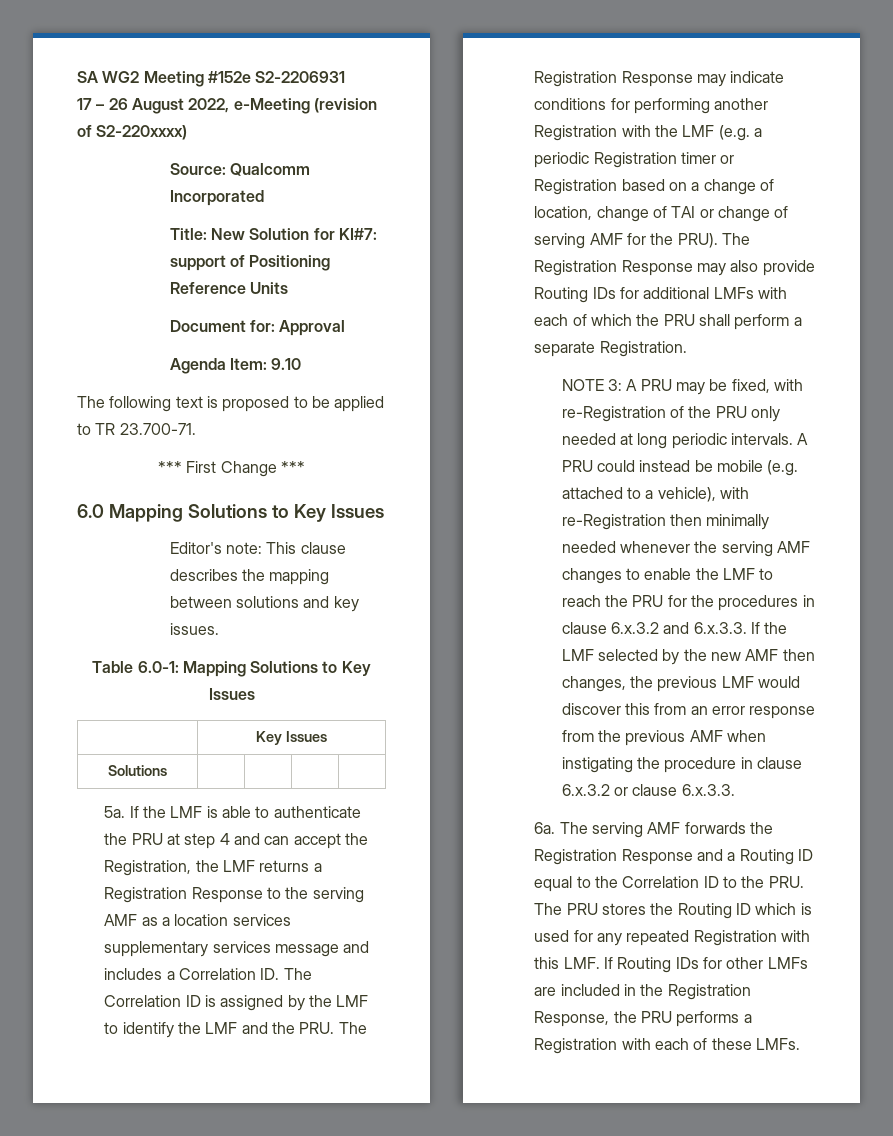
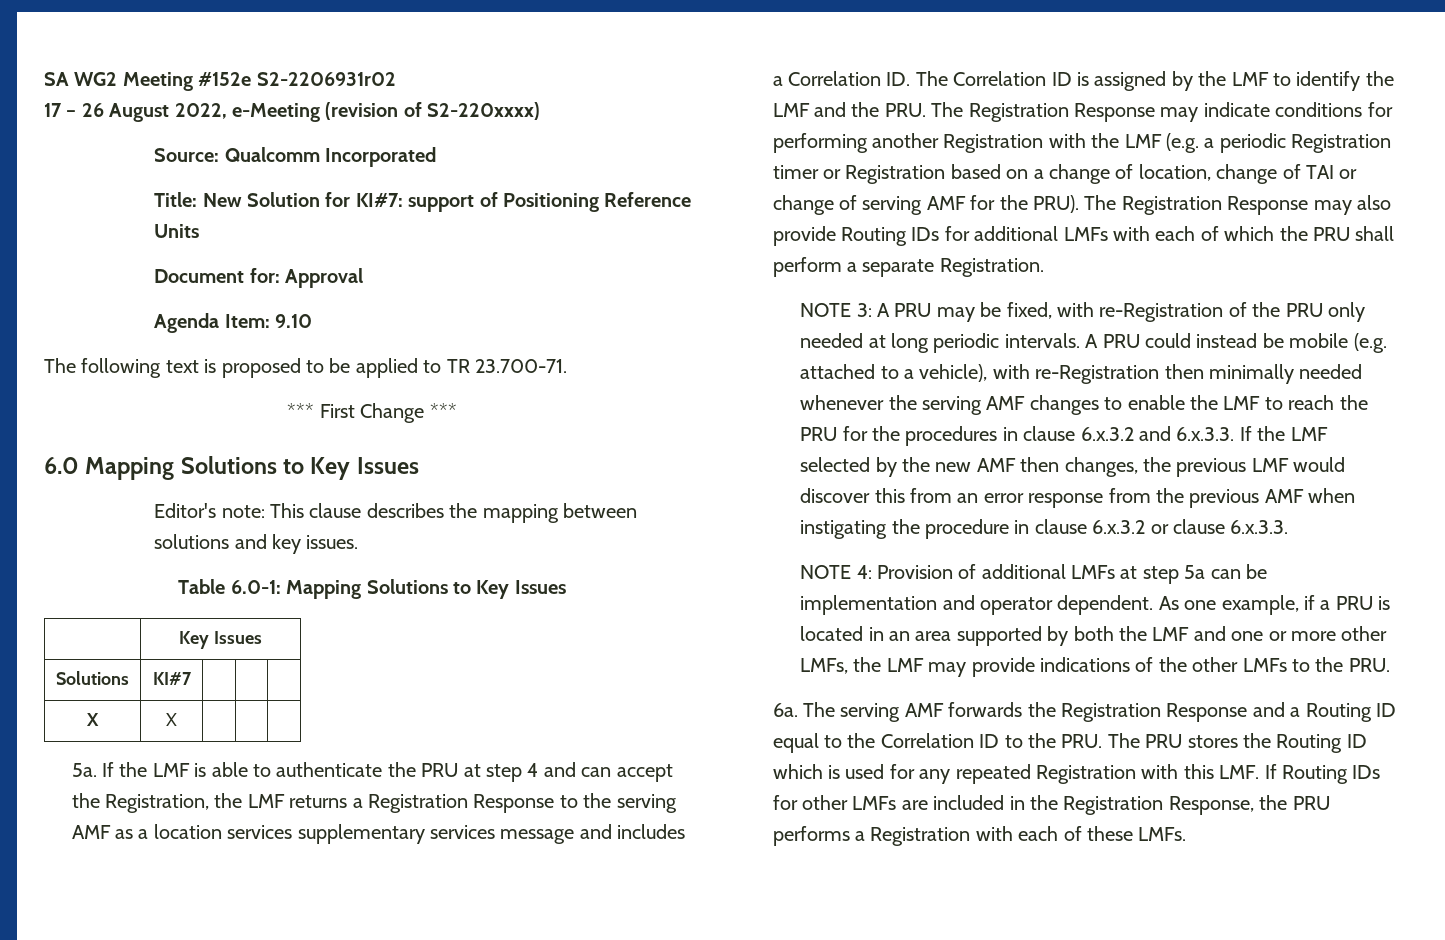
[255,71,346,83] S2-2206931 -> [256,72,396,86] S2-2206931r02
(167, 770) none -> [152,672,192,685] [86,713,99,726] [166,713,177,726] KI#7 | | | // X | X
(735, 790) none -> [800,564,1268,584] [800,595,1391,615] [800,626,1388,646] [800,657,1390,677] // NOTE 4: Provision of additional LMFs at step 5a can be implementation and operator dependent. As one example, if a PRU is located in an area supported by both the LMF and one or more other LMFs, the LMF may provide indications of the other LMFs to the PRU.

